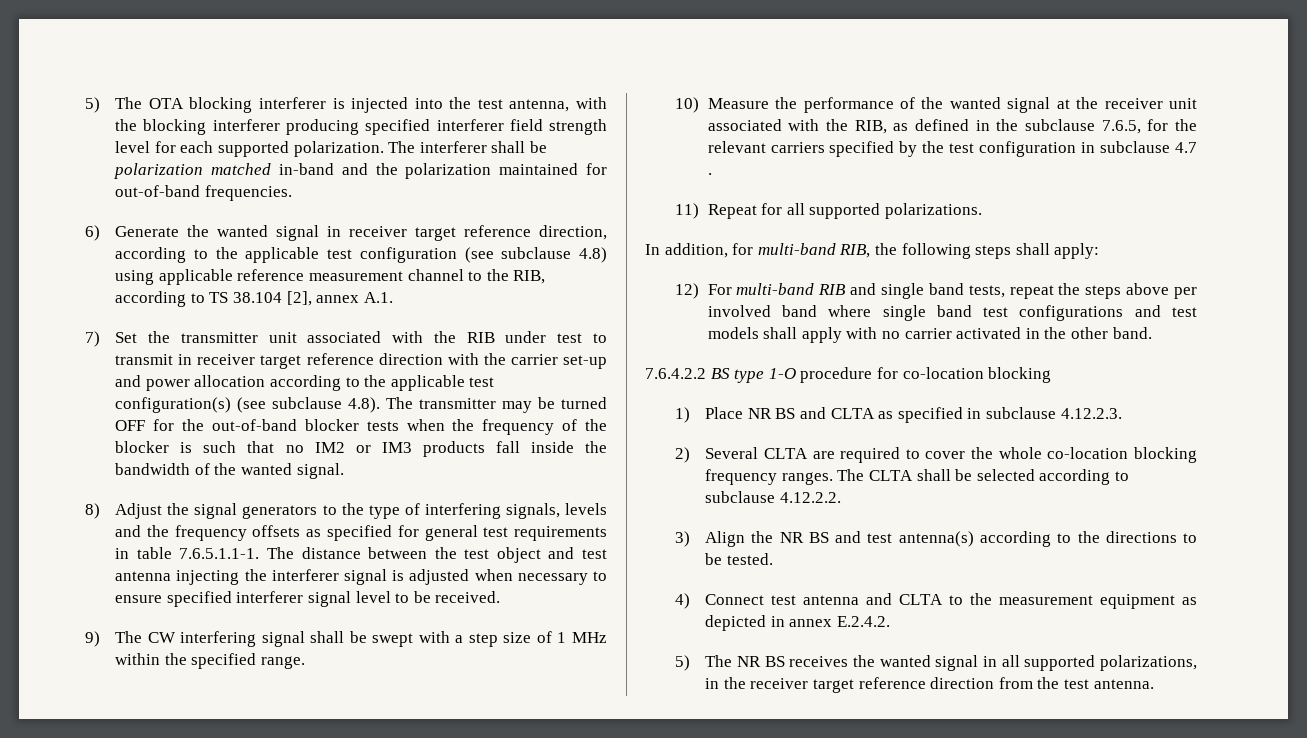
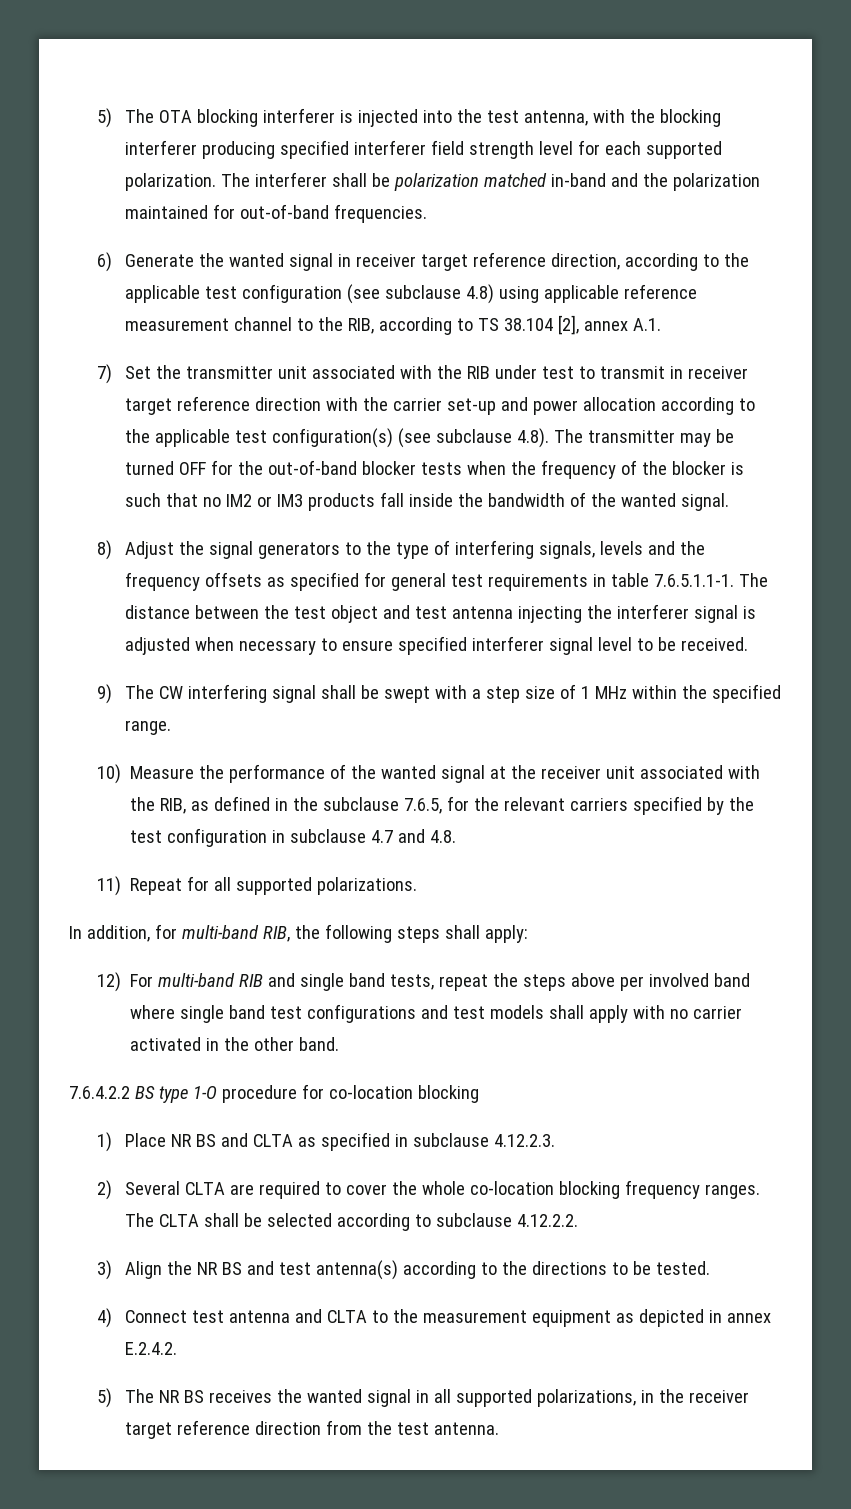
[707,173,712,175] . -> [398,829,457,843] and 4.8.

